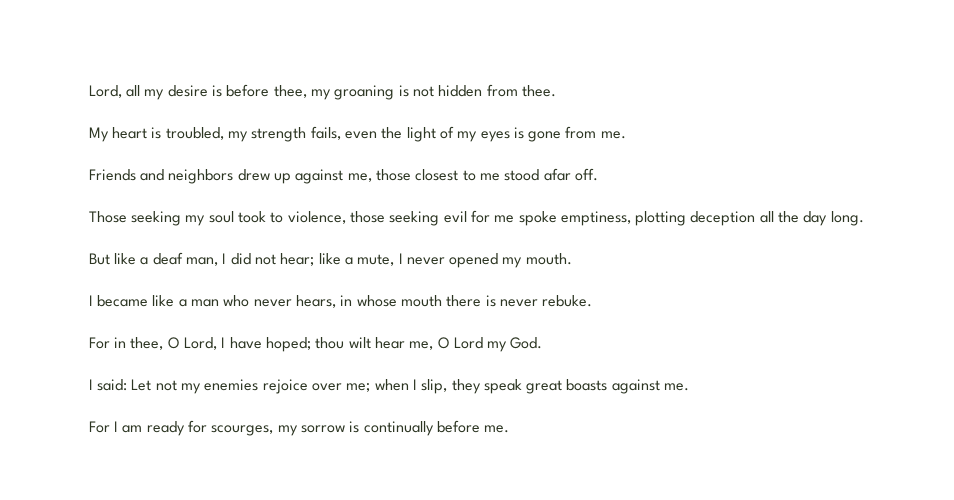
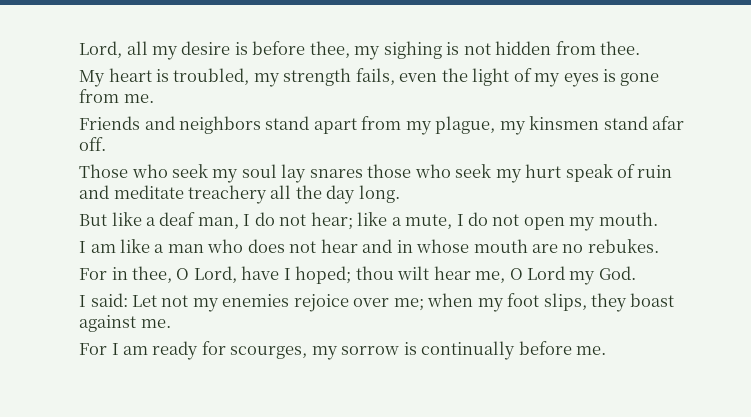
[334,85,395,100] groaning -> [383,41,442,59] sighing
[237,168,598,184] [88,210,756,226] drew up against me, those closest to me stood afar off. // Those seeking my soul took to violence, those seeking evil for me spoke emptiness, plotting deception -> [265,116,685,135] [79,137,107,151] [79,164,673,183] [79,185,267,204] stand apart from my plague, my kinsmen stand afar off. // Those who seek my soul lay snares those who seek my hurt speak of ruin and meditate treachery
[230,253,251,265] did -> [254,212,275,226] do
[406,253,499,268] never opened -> [468,212,565,230] do not open
[96,295,148,307] became -> [90,244,116,253] am
[253,295,593,308] never hears, in whose mouth there is never rebuke. -> [247,239,659,253] does not hear and in whose mouth are no rebukes.
[221,337,262,349] I have -> [241,266,291,280] have I
[412,379,608,394] I slip, they speak great boasts -> [477,293,675,312] my foot slips, they boast

